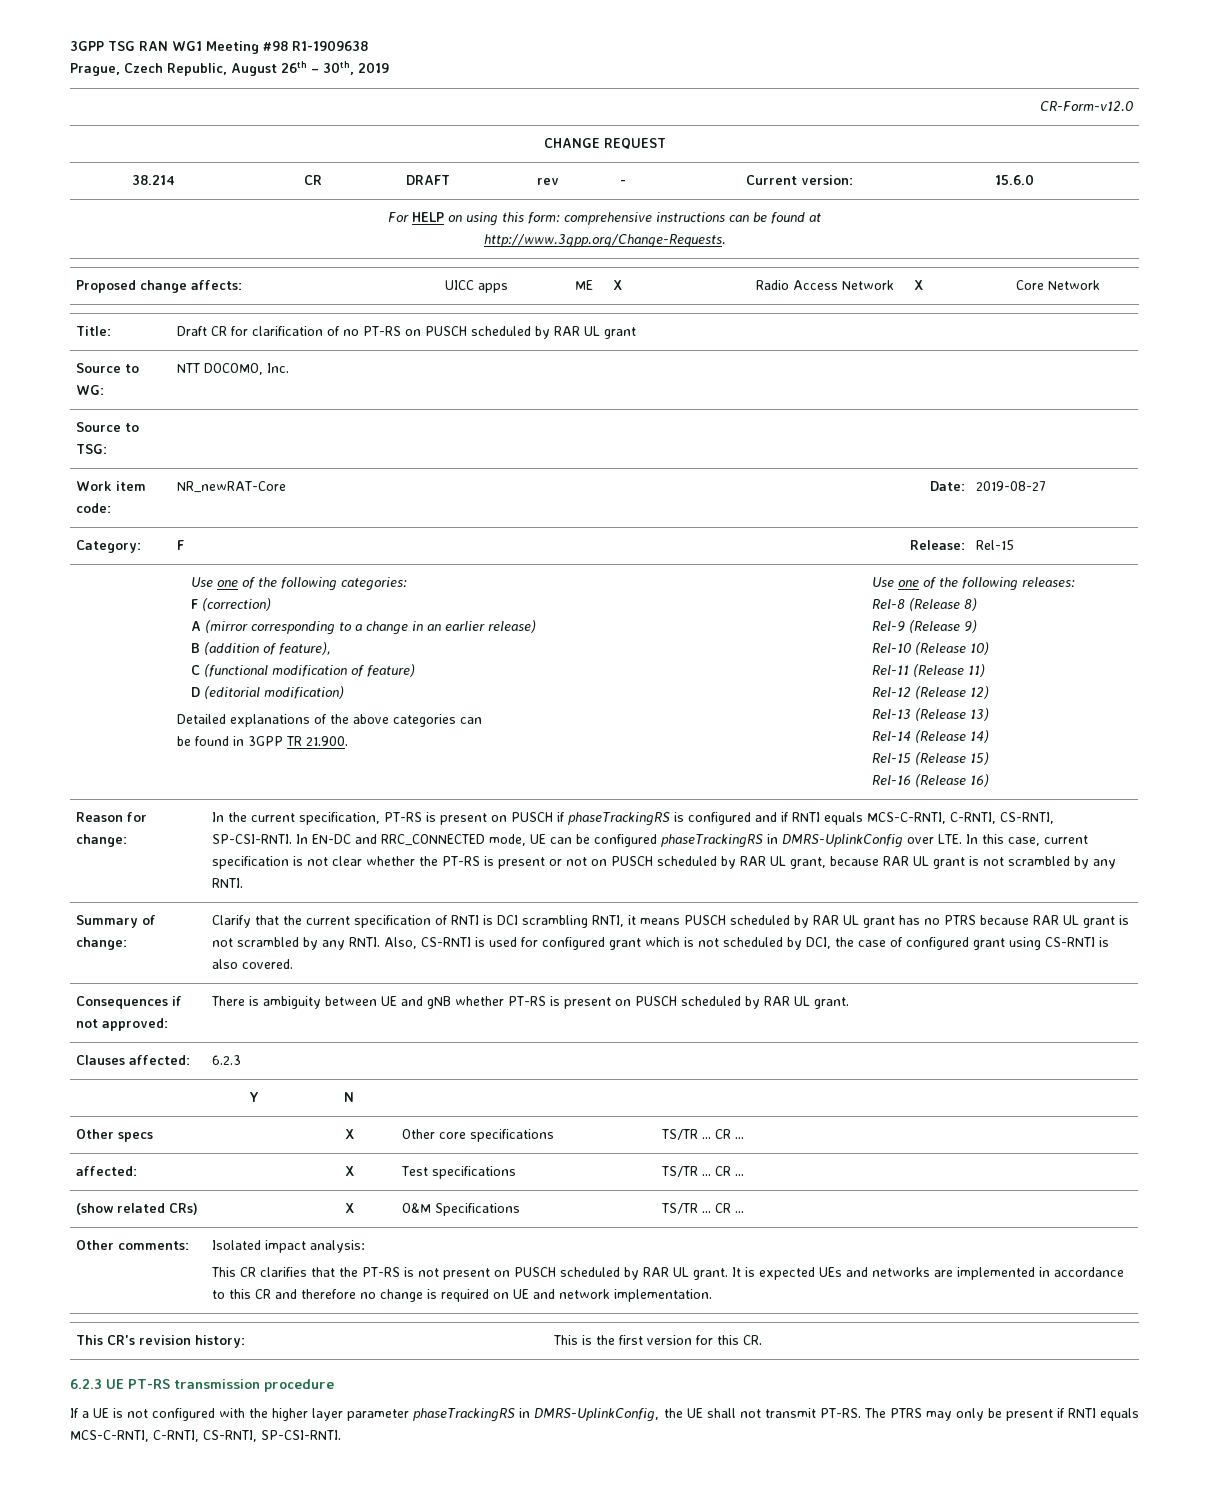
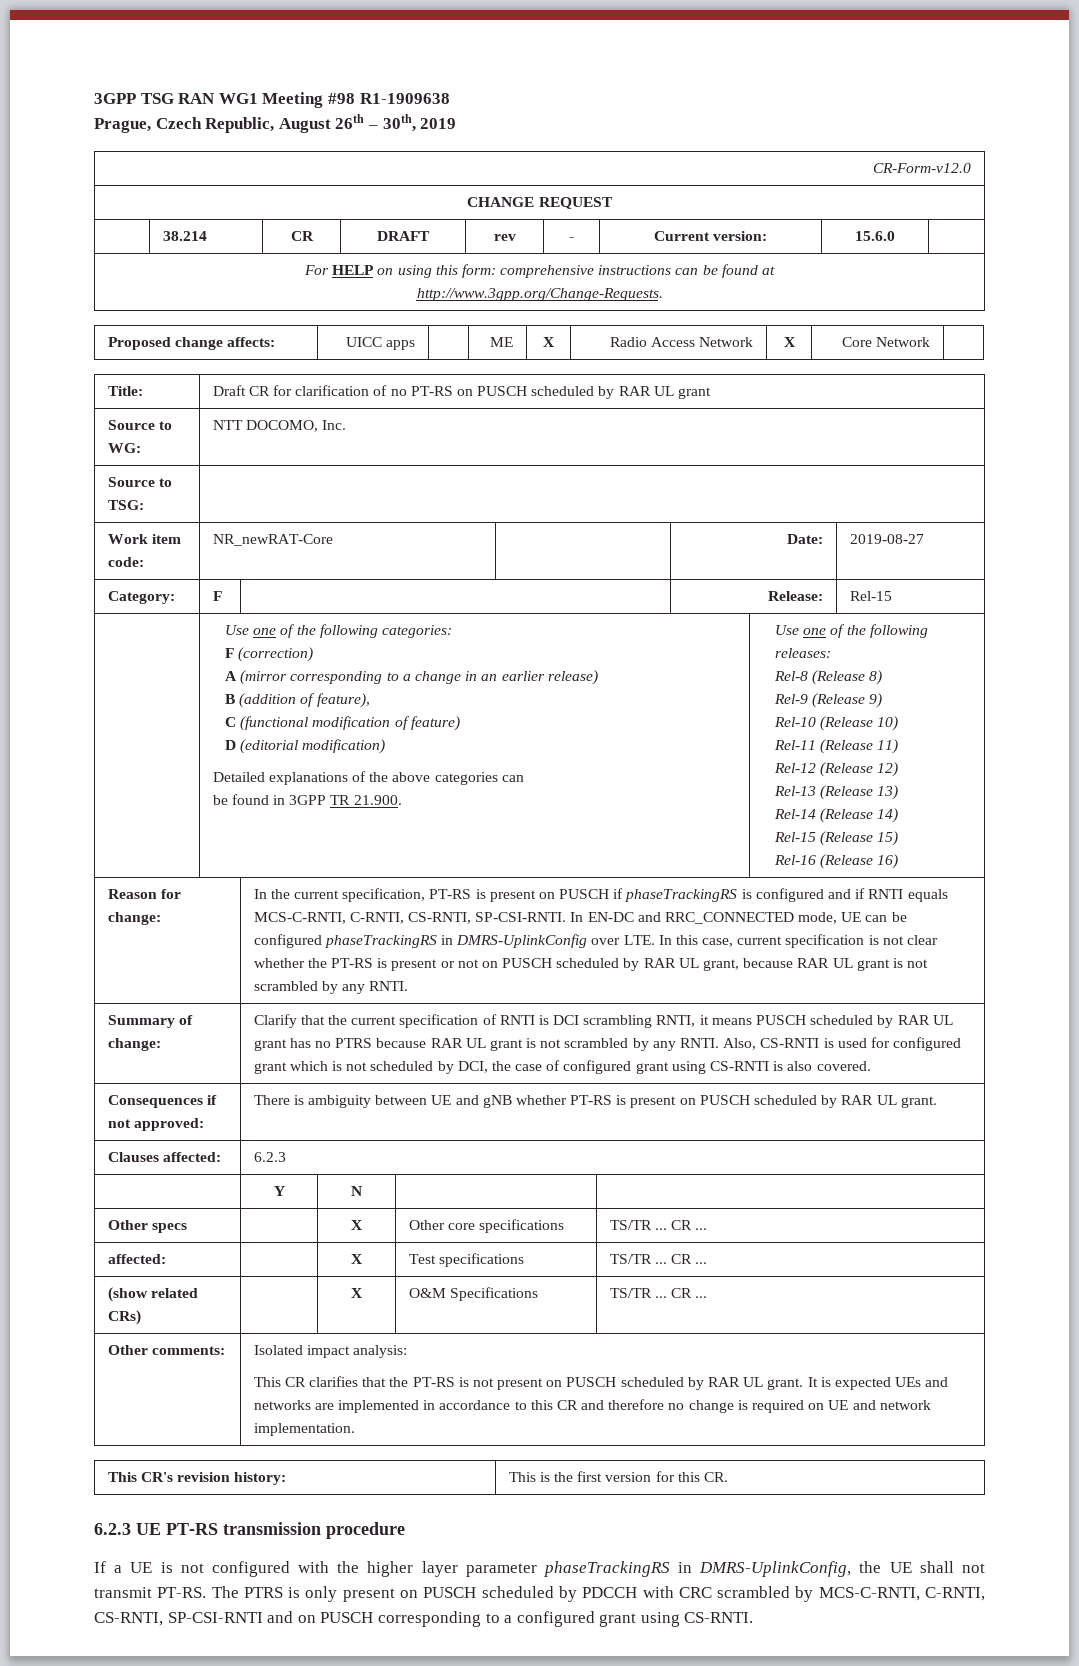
[925,1408,1140,1421] [70,1430,341,1442] may only be present if RNTI equals MCS-C-RNTI, C-RNTI, CS-RNTI, SP-CSI-RNTI. -> [288,1586,985,1602] [94,1611,754,1627] is only present on PUSCH scheduled by PDCCH with CRC scrambled by MCS-C-RNTI, C-RNTI, CS-RNTI, SP-CSI-RNTI and on PUSCH corresponding to a configured grant using CS-RNTI.

